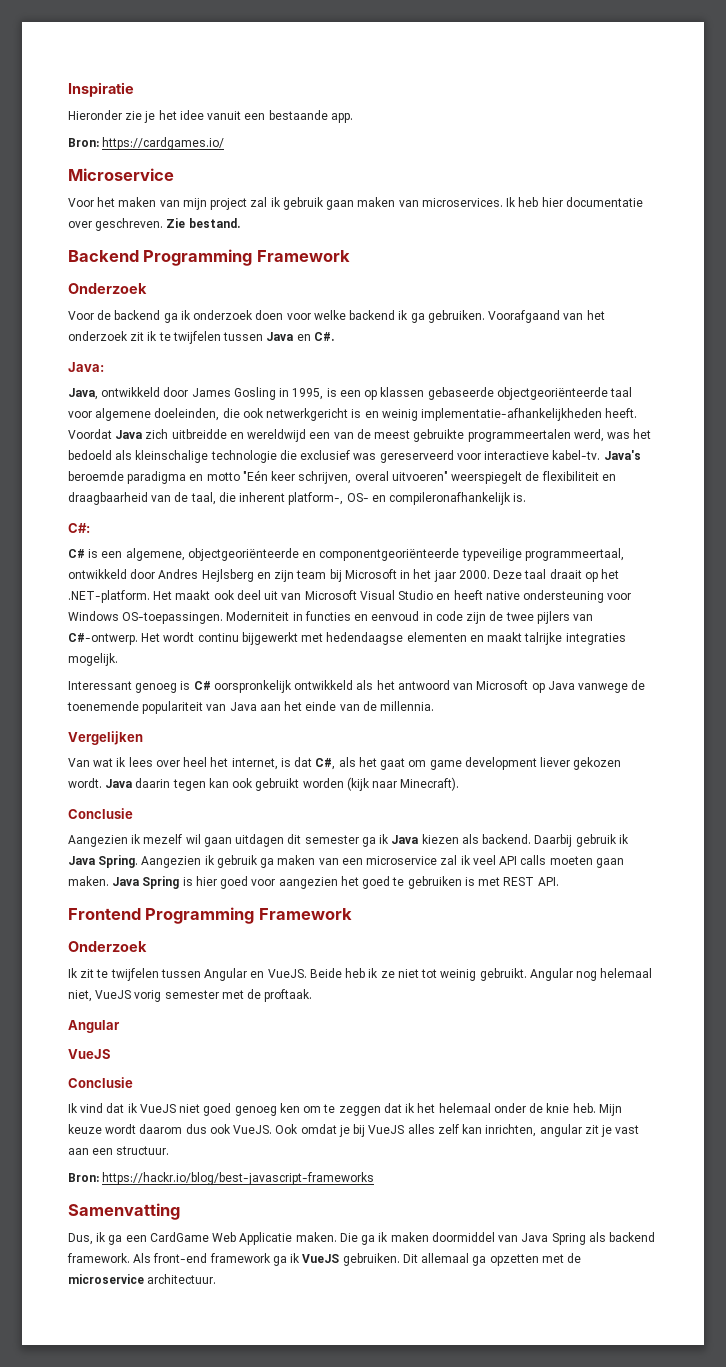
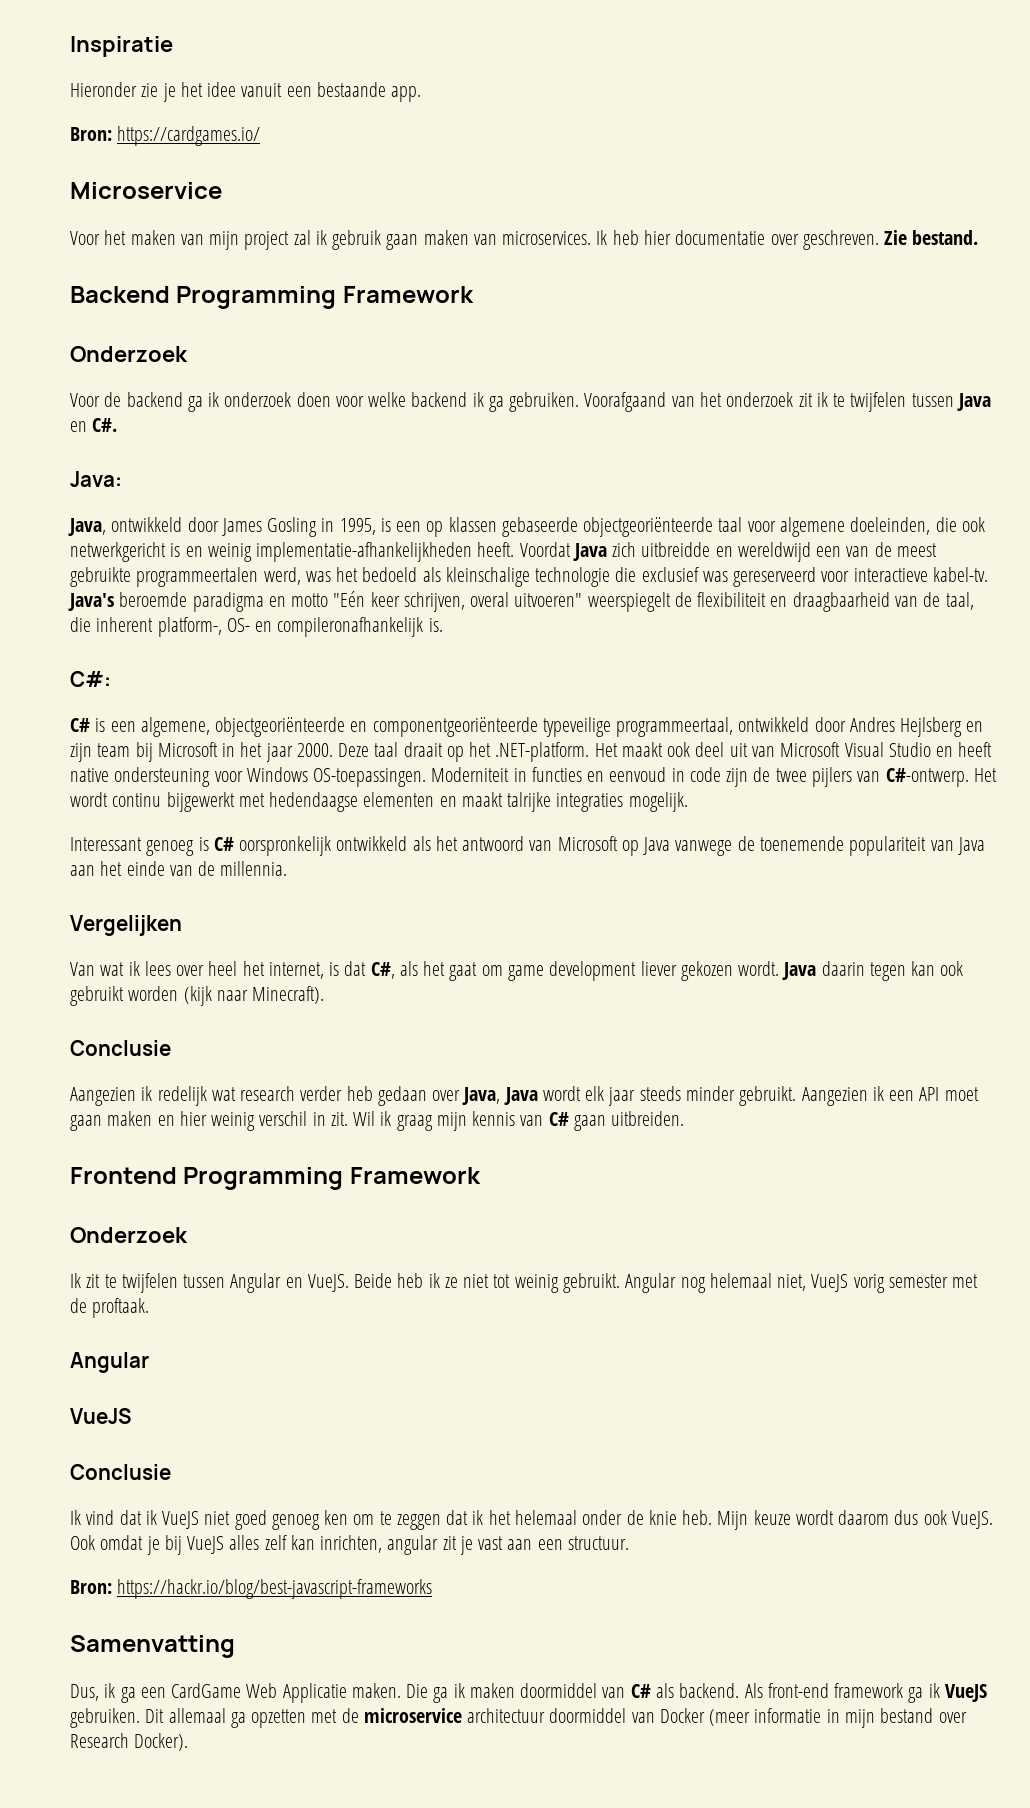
[143,834,629,847] [68,855,624,868] [68,876,559,889] mezelf wil gaan uitdagen dit semester ga ik Java kiezen als backend. Daarbij gebruik ik Java Spring. Aangezien ik gebruik ga maken van een microservice zal ik veel API calls moeten gaan maken. Java Spring is hier goed voor aangezien het goed te gebruiken is met REST API. -> [157,1086,979,1106] [70,1111,685,1131] redelijk wat research verder heb gedaan over Java, Java wordt elk jaar steeds minder gebruikt. Aangezien ik een API moet gaan maken en hier weinig verschil in zit. Wil ik graag mijn kennis van C# gaan uitbreiden.
[521,1232,656,1245] [67,1253,130,1263] Java Spring als backend framework. -> [630,1683,740,1698] C# als backend.
[147,1274,217,1284] architectuur. -> [467,1708,967,1728] [70,1733,189,1751] architectuur doormiddel van Docker (meer informatie in mijn bestand over Research Docker).

